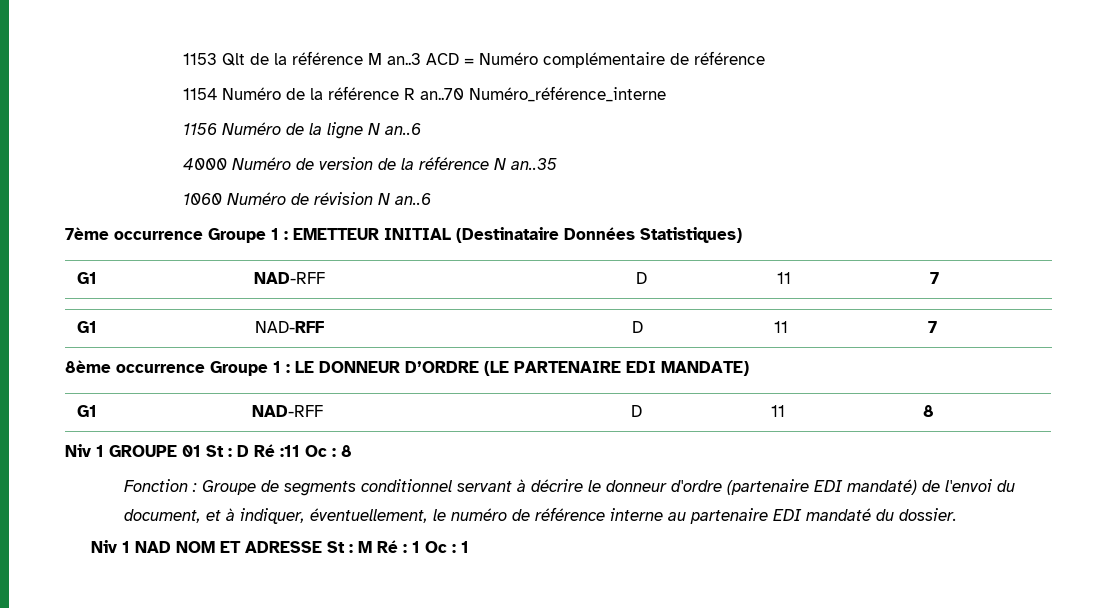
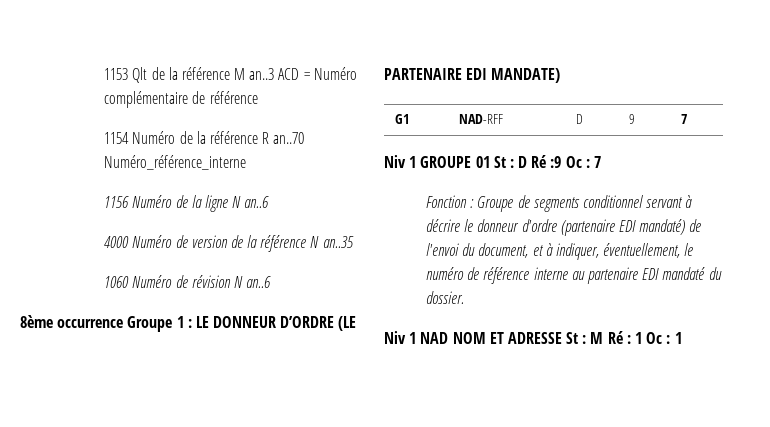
[65,227,742,243] [76,272,97,284] [253,272,325,284] [635,272,647,284] [776,272,791,284] [929,272,939,284] [76,321,97,333] [254,321,324,333] [631,321,643,333] [773,321,788,333] [927,321,937,333] // 7ème occurrence Groupe 1 : EMETTEUR INITIAL (Destinataire Données Statistiques) // G1 | NAD-RFF | D | 11 | 7 // G1 | NAD-RFF | D | 11 | 7 -> (272, 282) none
[770,405,785,417] [922,405,934,417] 11 | 8 -> [628,114,635,124] [680,114,687,124] 9 | 7
[280,445,352,457] :11 Oc : 8 -> [550,156,602,168] :9 Oc : 7

